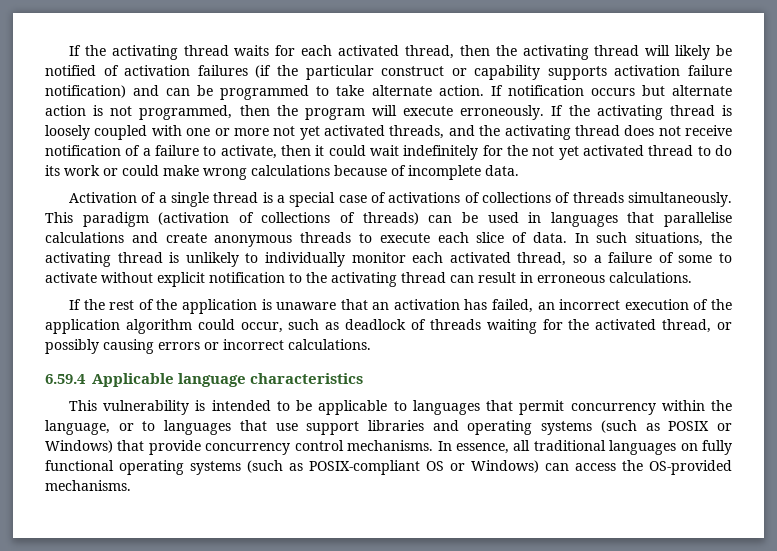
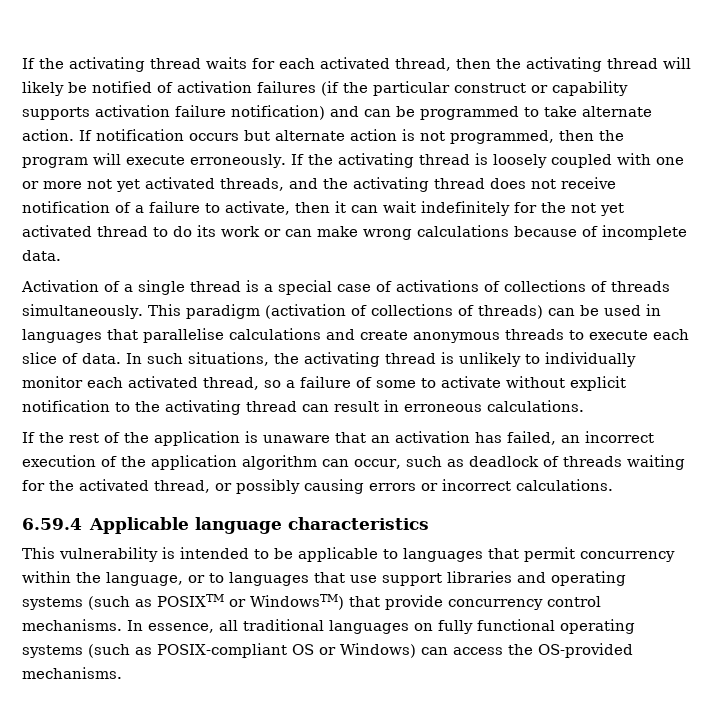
[328,145,366,156] could -> [351,205,378,213] can
[122,165,159,176] could -> [285,229,312,237] can
[197,319,235,330] could -> [322,459,349,467] can
[668,421,732,431] [45,440,113,453] POSIX or Windows) -> [157,594,344,610] POSIXTM or WindowsTM)

